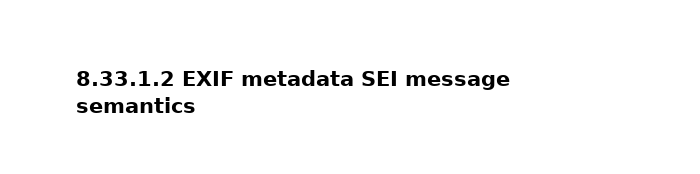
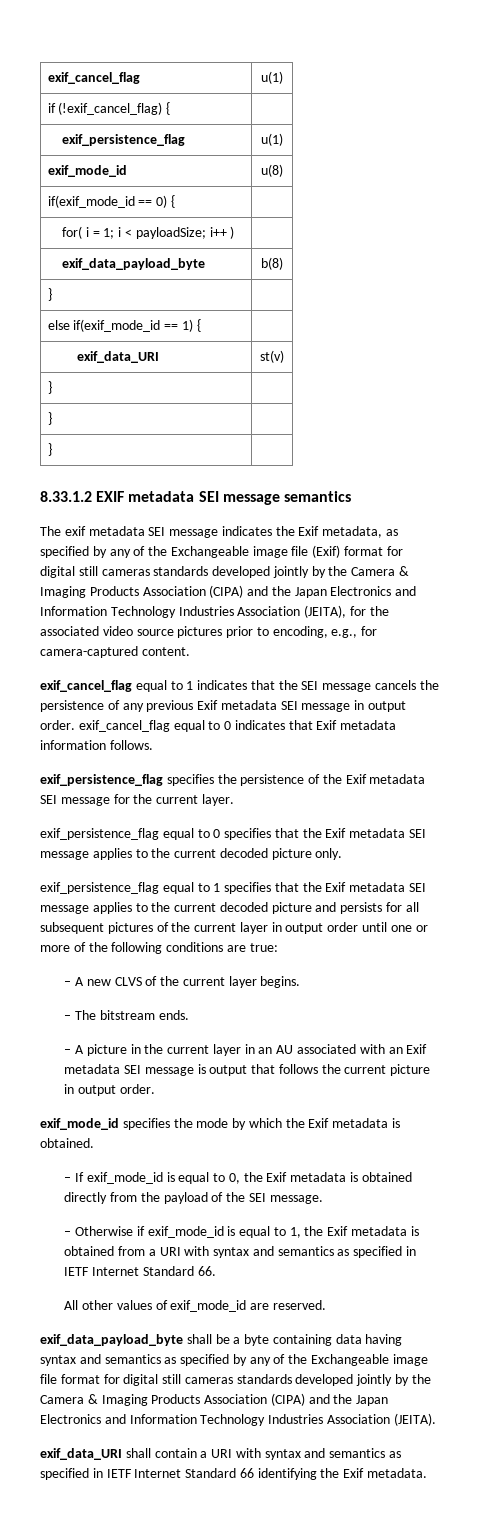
(76, 78) none -> [47,72,140,84] [261,71,283,84] [47,102,171,115] [62,134,186,146] [261,133,283,146] [47,165,127,177] [261,164,283,177] [47,195,175,208] [62,226,235,239] [62,258,206,270] [261,257,283,270] [47,288,52,301] [47,319,201,332] [76,351,159,363] [260,350,284,363] [47,381,52,394] [47,412,52,425] [47,443,52,456] exif_cancel_flag | u(1) // if (!exif_cancel_flag) { | // exif_persistence_flag | u(1) // exif_mode_id | u(8) // if(exif_mode_id == 0) { | // for( i = 1; i < payloadSize; i++ ) | // exif_data_payload_byte | b(8) // } | // else if(exif_mode_id == 1) { | // exif_data_URI | st(v) // } | // } | // } | //
(196, 105) none -> [40,526,399,538] [40,545,403,558] [40,566,410,578] [40,585,417,598] [40,605,389,618] [40,626,378,638] [40,646,190,658] [40,680,439,692] [40,700,407,712] [40,720,397,732] [40,740,153,750] [40,774,426,786] [40,794,234,806] [40,828,427,840] [40,848,343,860] [40,882,427,894] [40,902,419,914] [40,922,428,934] [40,942,278,954] [64,976,301,988] [64,1010,189,1020] [64,1044,428,1056] [64,1064,431,1076] [64,1084,155,1096] [40,1118,401,1130] [40,1138,94,1148] [64,1172,412,1184] [64,1192,323,1204] [64,1226,419,1238] [64,1246,416,1258] [64,1266,216,1276] [64,1300,326,1312] [40,1334,403,1346] [40,1354,428,1366] [40,1374,431,1386] [40,1393,389,1406] [40,1413,436,1426] [40,1448,402,1460] [40,1468,428,1480] // The exif metadata SEI message indicates the Exif metadata, as specified by any of the Exchangeable image file (Exif) format for digital still cameras standards developed jointly by the Camera & Imaging Products Association (CIPA) and the Japan Electronics and Information Technology Industries Association (JEITA), for the associated video source pictures prior to encoding, e.g., for camera-captured content. // exif_cancel_flag equal to 1 indicates that the SEI message cancels the persistence of any previous Exif metadata SEI message in output order. exif_cancel_flag equal to 0 indicates that Exif metadata information follows. // exif_persistence_flag specifies the persistence of the Exif metadata SEI message for the current layer. // exif_persistence_flag equal to 0 specifies that the Exif metadata SEI message applies to the current decoded picture only. // exif_persistence_flag equal to 1 specifies that the Exif metadata SEI message applies to the current decoded picture and persists for all subsequent pictures of the current layer in output order until one or more of the following conditions are true: // – A new CLVS of the current layer begins. // – The bitstream ends. // – A picture in the current layer in an AU associated with an Exif metadata SEI message is output that follows the current picture in output order. // exif_mode_id specifies the mode by which the Exif metadata is obtained. // – If exif_mode_id is equal to 0, the Exif metadata is obtained directly from the payload of the SEI message. // – Otherwise if exif_mode_id is equal to 1, the Exif metadata is obtained from a URI with syntax and semantics as specified in IETF Internet Standard 66. // All other values of exif_mode_id are reserved. // exif_data_payload_byte shall be a byte containing data having syntax and semantics as specified by any of the Exchangeable image file format for digital still cameras standards developed jointly by the Camera & Imaging Products Association (CIPA) and the Japan Electronics and Information Technology Industries Association (JEITA). // exif_data_URI shall contain a URI with syntax and semantics as specified in IETF Internet Standard 66 identifying the Exif metadata.

